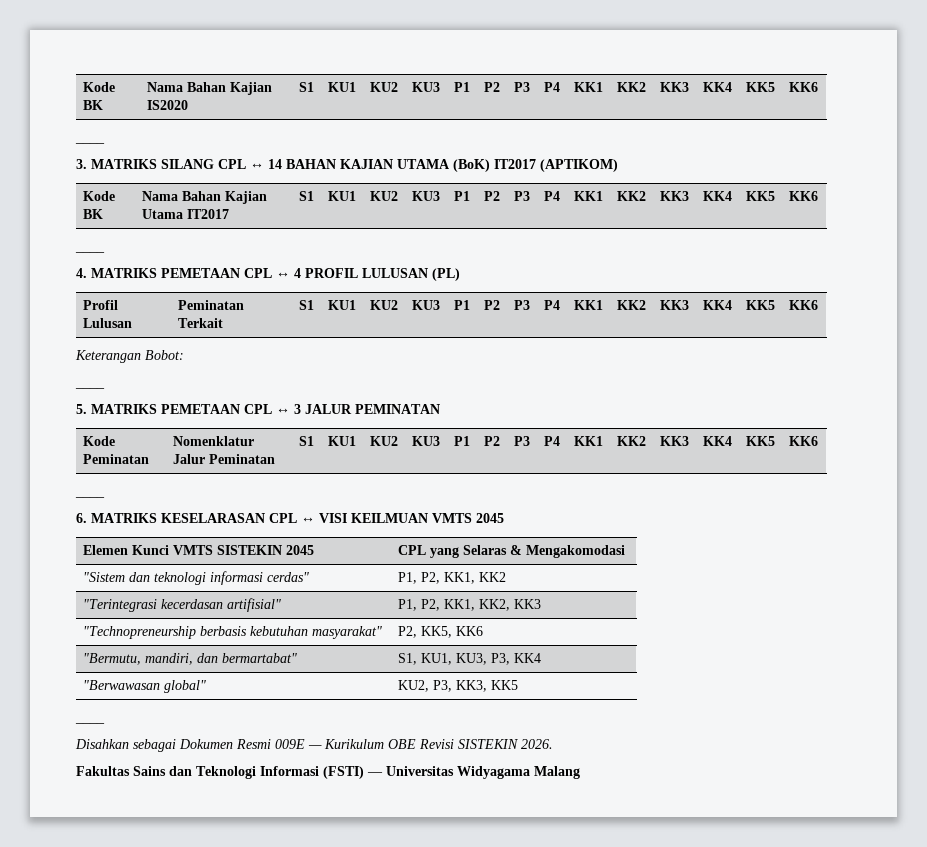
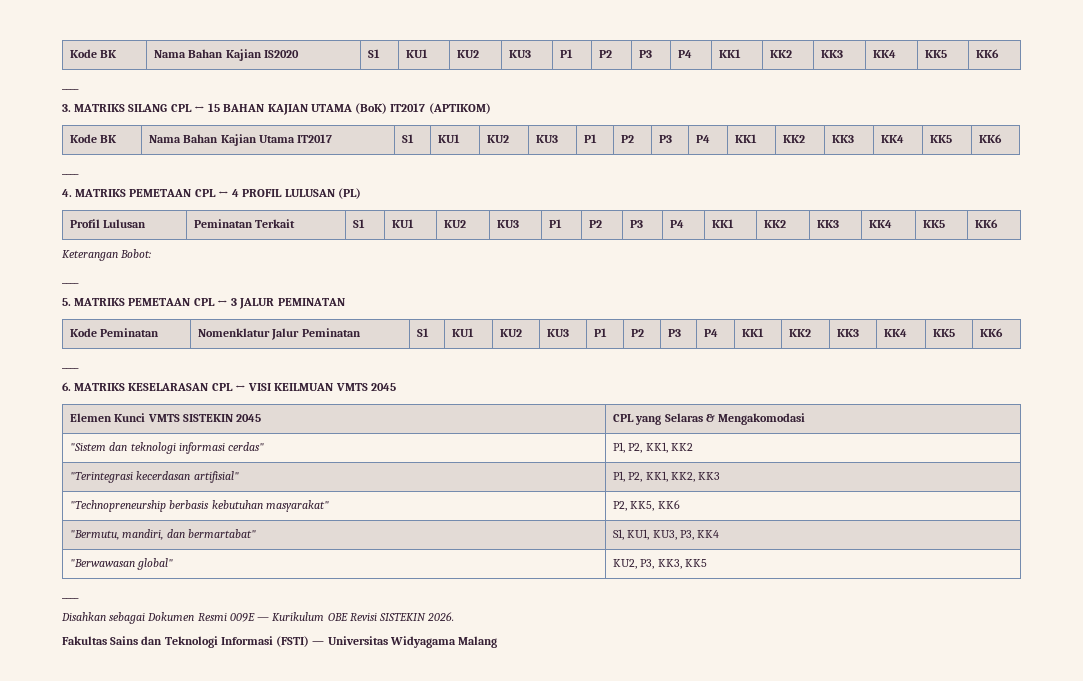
[268,159,282,169] 14 -> [208,103,221,112] 15

